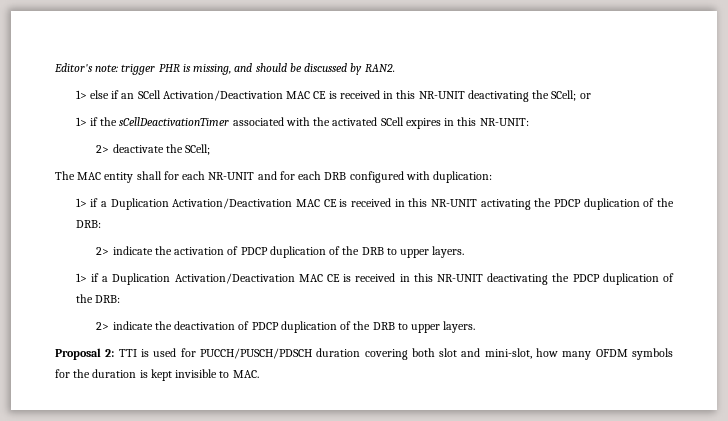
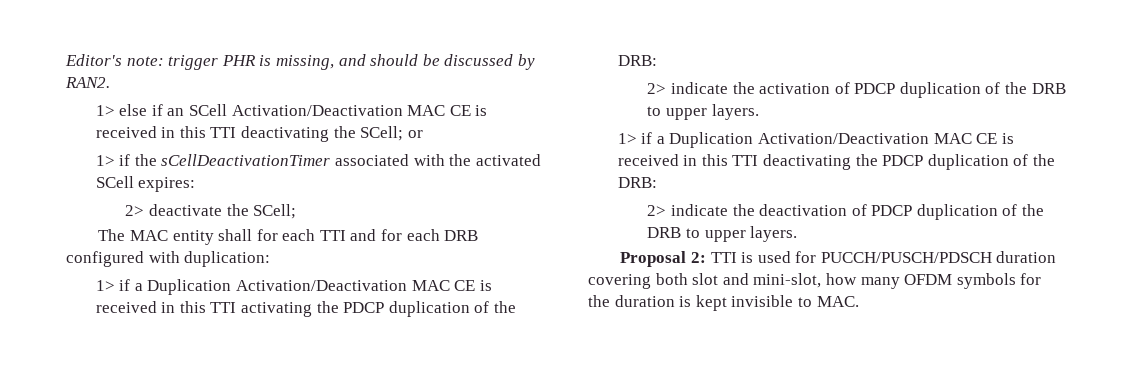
[418,91,465,99] NR-UNIT -> [210,127,237,138] TTI
[405,117,529,129] expires in this NR-UNIT: -> [138,177,196,192] expires:
[208,172,255,180] NR-UNIT -> [319,230,346,241] TTI
[431,199,478,207] NR-UNIT -> [210,302,237,313] TTI
[436,274,483,282] NR-UNIT -> [732,155,759,166] TTI

